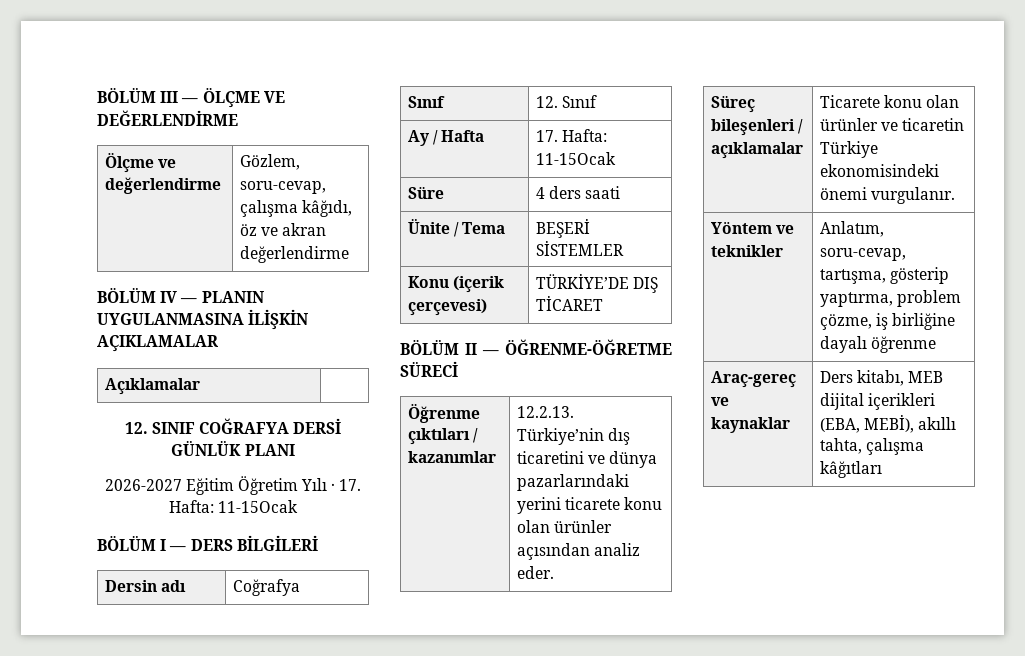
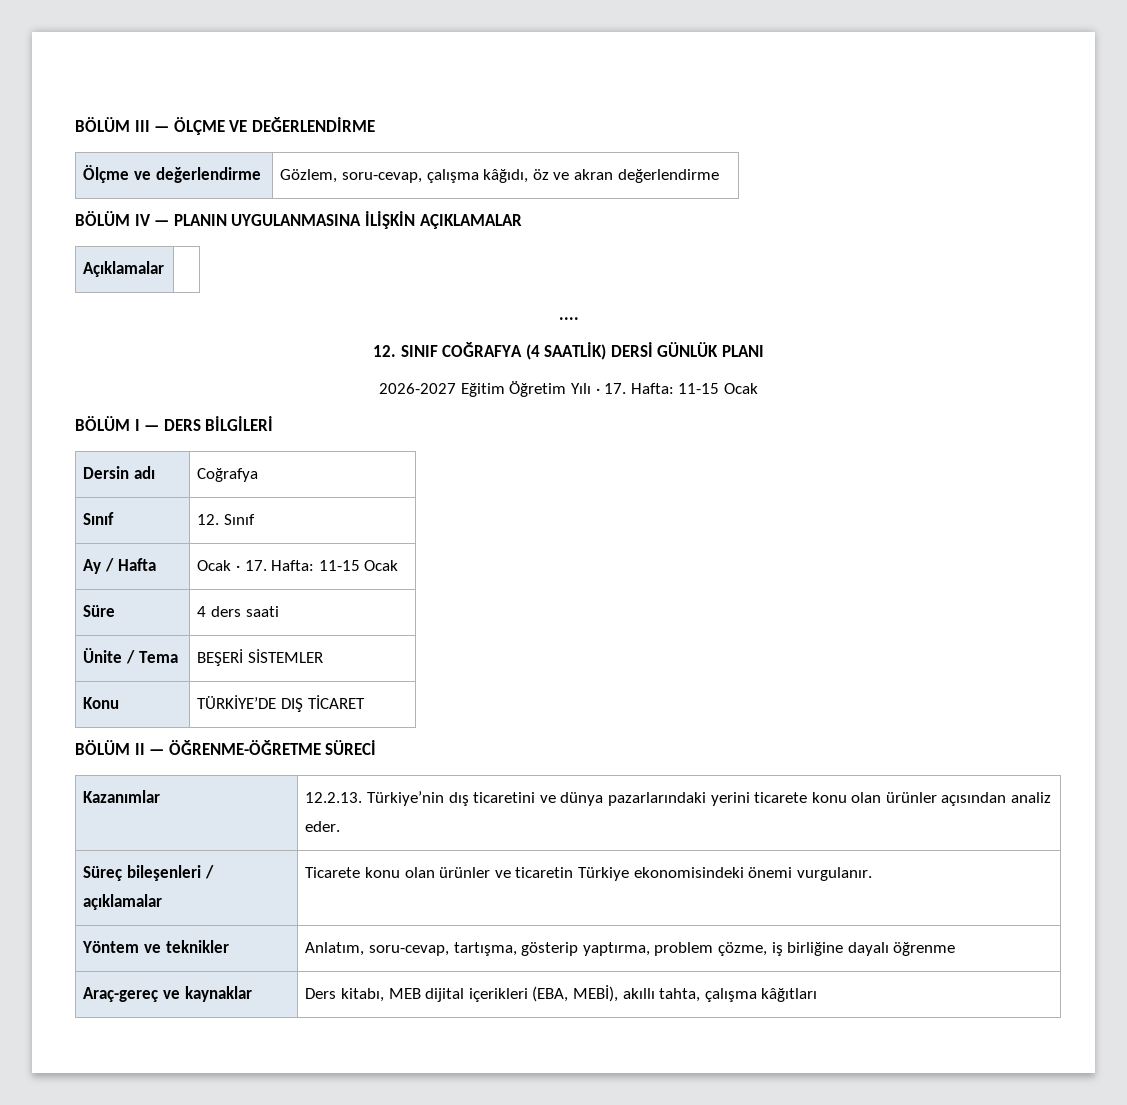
(200, 386) none -> [558,317,579,320] // ....
(290, 426) none -> [525,342,607,360] (4 SAATLİK)
[218,500,299,513] 11-15Ocak -> [678,383,758,394] 11-15 Ocak
[535,129,608,142] [535,152,616,165] 17. Hafta: 11-15Ocak -> [197,560,399,571] Ocak · 17. Hafta: 11-15 Ocak
[453,276,505,293] [407,299,487,316] (içerik çerçevesi) -> (120, 703) none
[407,403,480,423] [407,428,479,445] [407,451,496,463] Öğrenme çıktıları / kazanımlar -> [83,790,161,803] Kazanımlar

